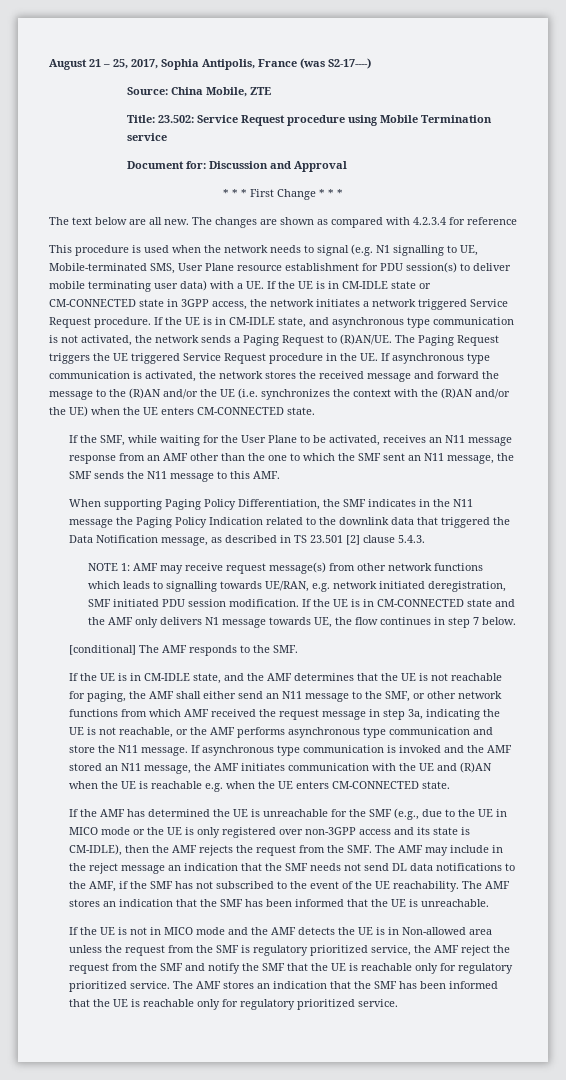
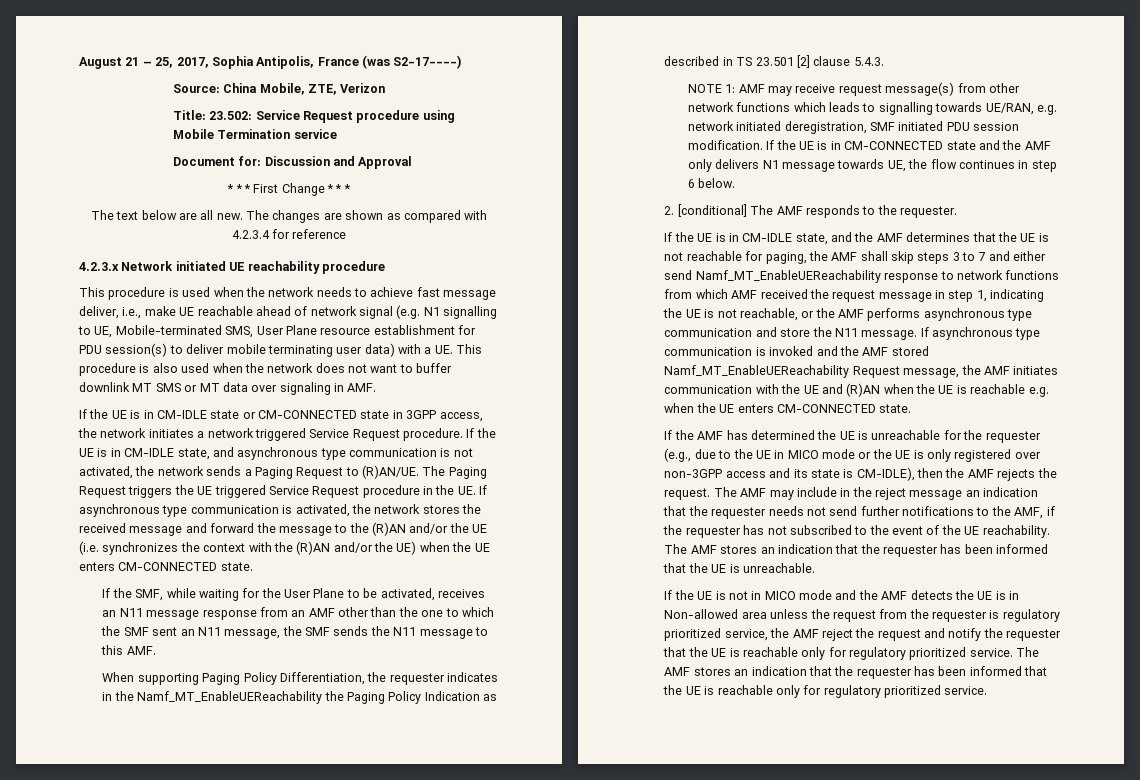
[250,87,272,95] ZTE -> [307,83,386,95] ZTE, Verizon
(517, 221) none -> [79,261,385,274] // 4.2.3.x Network initiated UE reachability procedure
(314, 249) none -> [370,287,497,300] [79,306,357,319] achieve fast message deliver, i.e., make UE reachable ahead of network
(264, 285) none -> [456,344,483,354] [79,363,453,376] [79,382,377,395] This procedure is also used when the network does not want to buffer downlink MT SMS or MT data over signaling in AMF. //
[342,499,366,507] SMF -> [389,673,445,685] requester
[452,499,473,507] [68,519,113,528] N11 message -> [137,691,323,704] Namf_MT_EnableUEReachability
[265,517,510,528] [68,535,208,546] related to the downlink data that triggered the Data Notification message, -> (480, 696) none
[473,617,480,625] 7 -> [687,179,695,188] 6
(517, 621) none -> [664,206,675,215] 2.
[272,645,298,653] SMF. -> [900,206,958,218] requester.
[202,691,456,702] either send an N11 message to the SMF, or other -> [891,251,1047,264] [664,270,954,283] skip steps 3 to 7 and either send Namf_MT_EnableUEReachability response to
[407,709,423,720] 3a, -> [976,290,987,302] 1,
[104,763,141,771] an N11 -> [664,365,900,378] Namf_MT_EnableUEReachability Request
[368,809,392,817] SMF -> [985,431,1041,443] requester
[255,845,372,856] request from the SMF. -> [664,488,711,500] request.
[284,863,308,871] SMF -> [711,507,767,519] requester
[391,863,433,871] DL data -> [860,506,900,516] further
[149,881,173,889] SMF -> [685,526,741,538] requester
[219,899,243,907] SMF -> [883,545,939,557] requester
[215,945,239,953] SMF -> [932,610,988,622] requester
[111,963,183,971] from the SMF -> (921, 635) none
[261,963,285,971] SMF -> [1006,629,1062,641] requester
[373,981,397,989] SMF -> [856,667,912,679] requester

